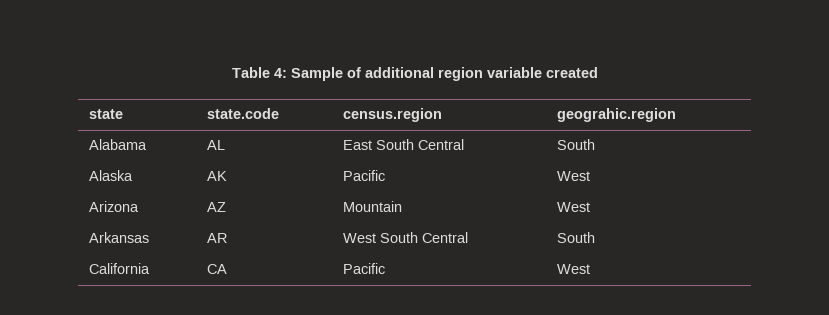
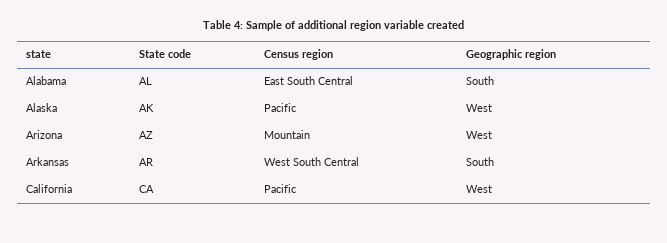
[206,108,279,119] [342,108,442,122] [556,108,676,122] state.code | census.region | geograhic.region -> [138,49,191,58] [263,49,333,60] [465,49,556,60] State code | Census region | Geographic region

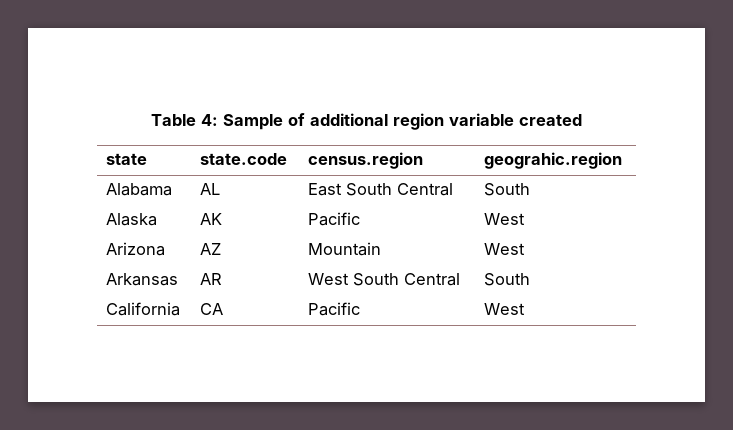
[138,49,191,58] [263,49,333,60] [465,49,556,60] State code | Census region | Geographic region -> [200,153,288,165] [308,152,424,169] [484,152,623,169] state.code | census.region | geograhic.region

